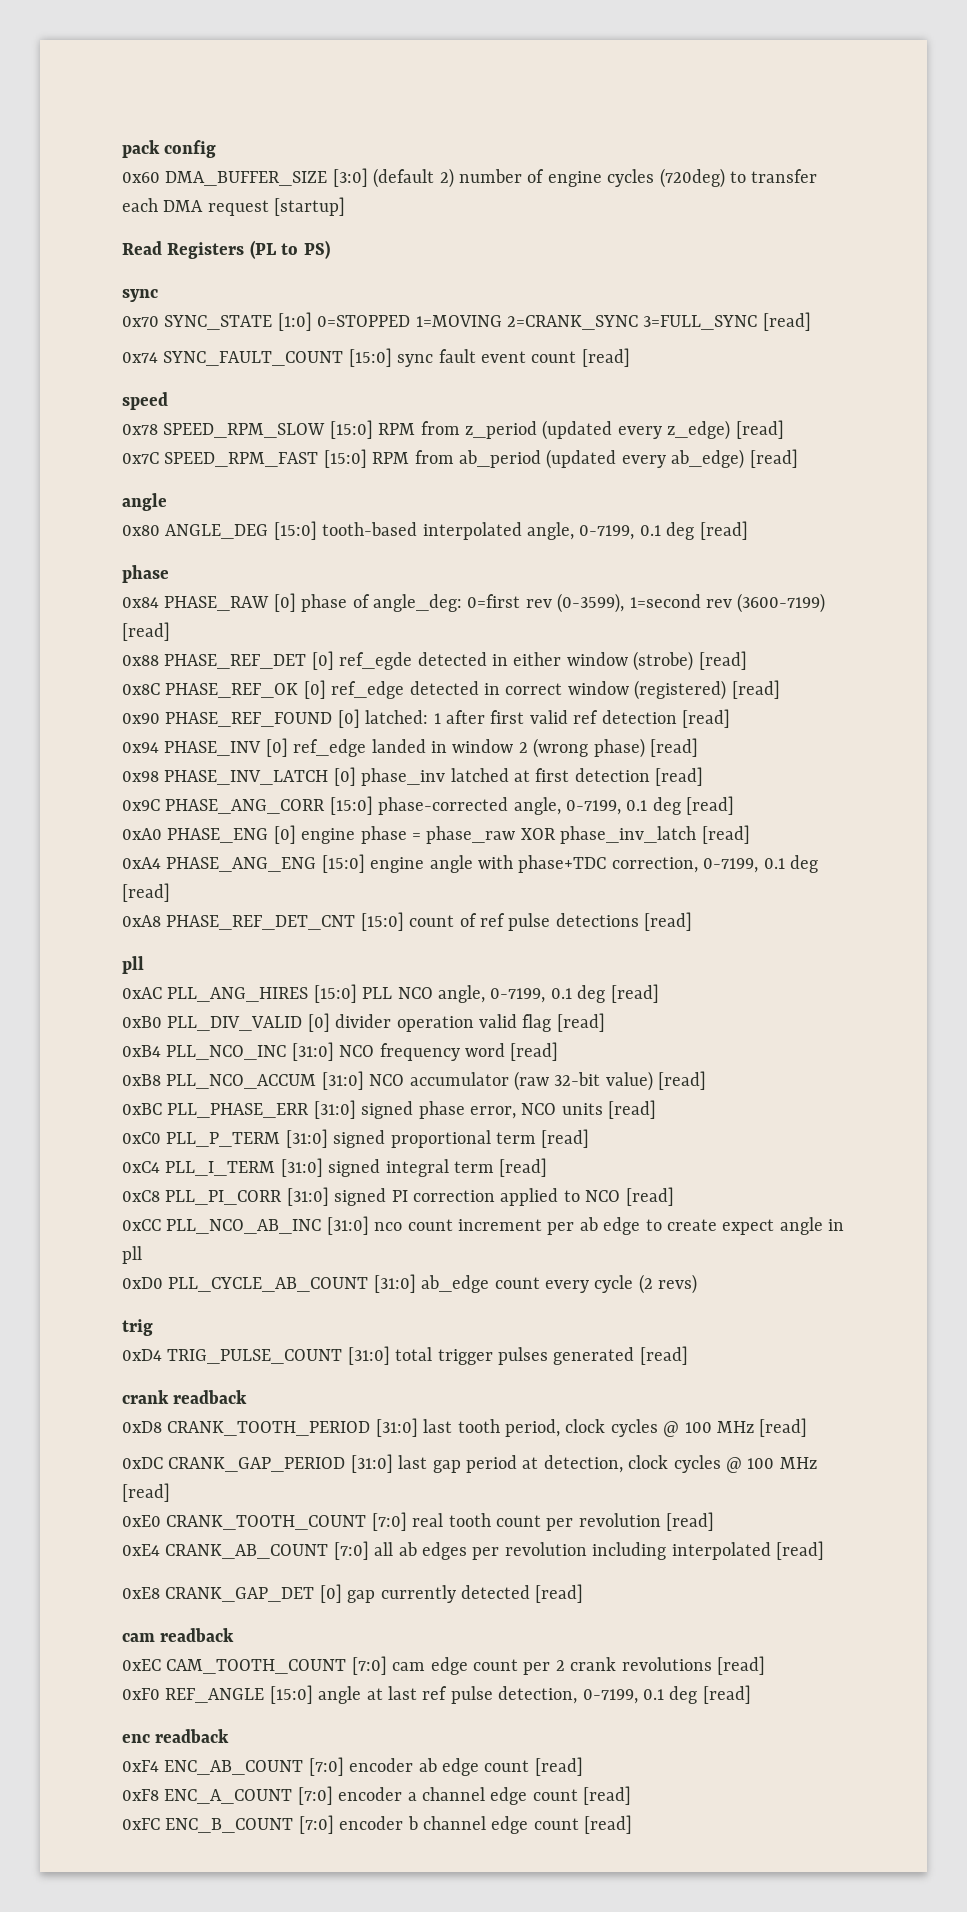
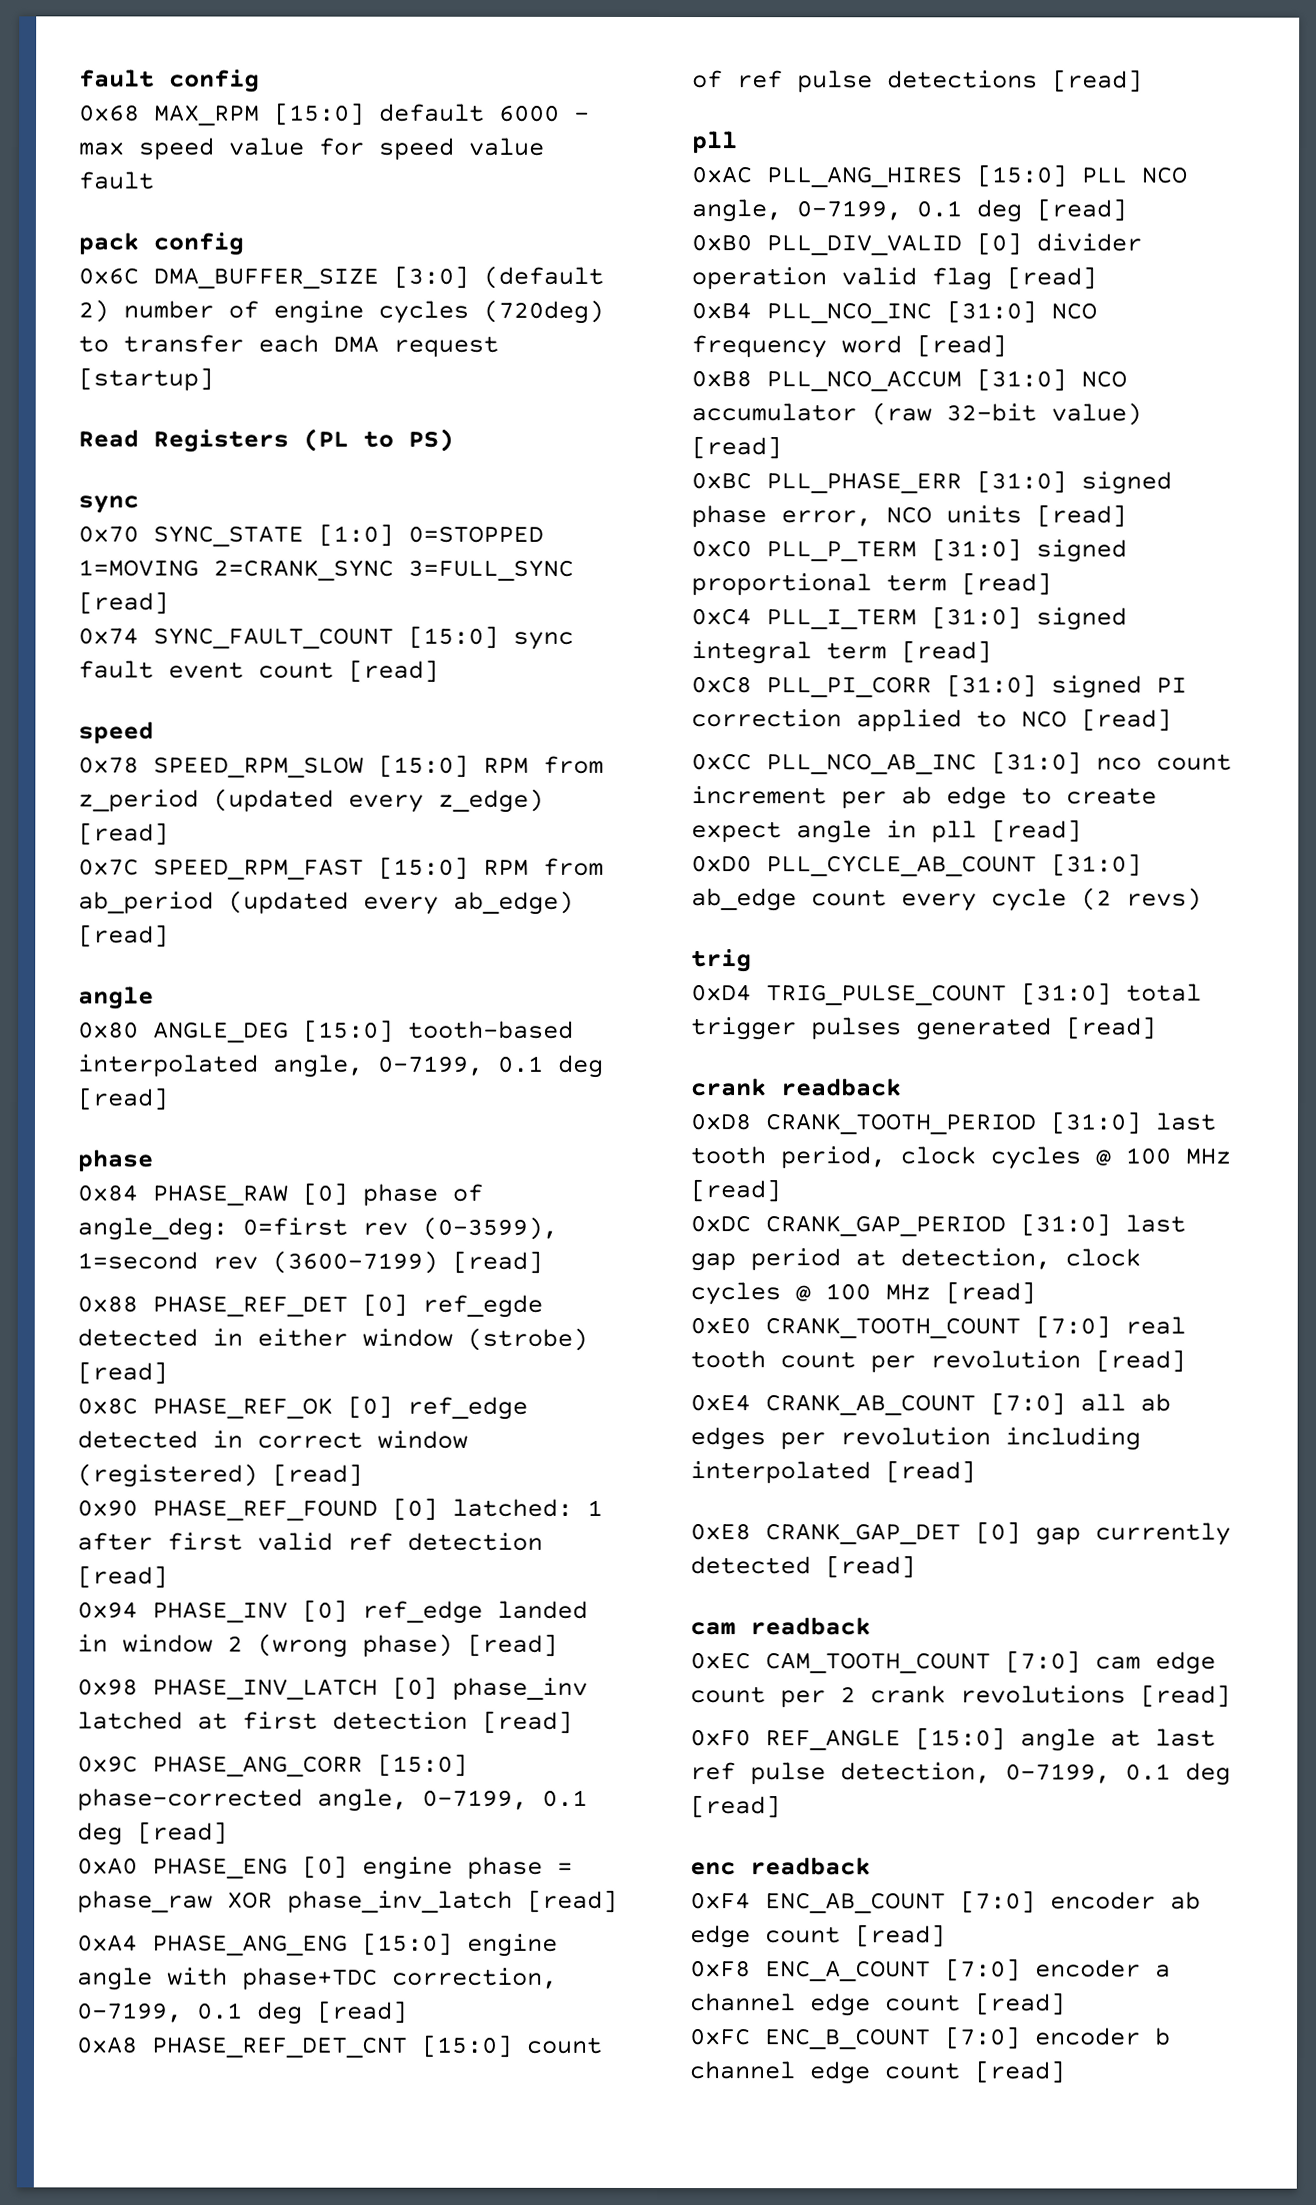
(122, 149) none -> [79,69,260,93] [79,102,590,126] [78,137,545,160] [78,171,154,190] fault config // 0x68 MAX_RPM [15:0] default 6000 – max speed value for speed value fault //
[122,172,160,183] 0x60 -> [78,267,139,285] 0x6C
(142, 1255) none -> [991,819,1082,843] [read]

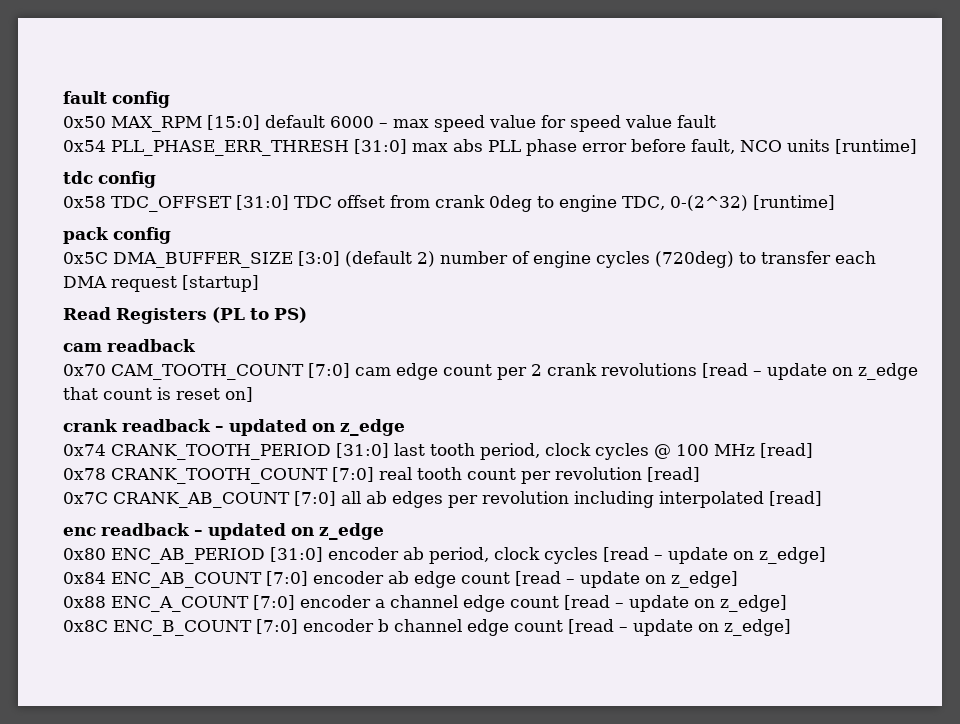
[79,104,140,122] 0x68 -> [63,116,106,128] 0x50
(154, 180) none -> [63,139,917,156] [63,171,156,188] [63,195,835,212] // 0x54 PLL_PHASE_ERR_THRESH [31:0] max abs PLL phase error before fault, NCO units [runtime] // tdc config // 0x58 TDC_OFFSET [31:0] TDC offset from crank 0deg to engine TDC, 0-(2^32) [runtime]
[78,267,139,285] 0x6C -> [63,252,108,264] 0x5C
[78,495,139,514] sync -> [63,339,196,352] cam readback
[153,523,544,547] [78,559,574,581] [78,591,169,615] [78,625,574,650] [78,659,439,683] [78,721,154,744] [78,754,604,778] [78,788,544,813] [78,822,169,846] [78,856,604,880] [78,890,574,915] [78,924,169,948] [78,986,154,1010] [78,1019,574,1043] [78,1054,604,1078] [77,1087,169,1111] [77,1149,153,1172] [77,1182,483,1206] [77,1216,558,1241] [77,1250,543,1274] [77,1293,543,1318] [77,1327,588,1351] [77,1361,168,1385] [77,1395,528,1420] [77,1430,468,1449] [77,1463,363,1488] [77,1497,603,1521] [77,1532,543,1551] [77,1565,168,1589] [77,1599,588,1624] [77,1633,558,1658] [77,1676,588,1700] [77,1710,573,1734] [77,1753,468,1777] [77,1788,588,1812] [77,1821,228,1846] [77,1855,573,1880] [77,1889,618,1913] [77,1932,558,1957] [77,1967,558,1991] [77,2000,408,2025] [77,2034,603,2058] [692,69,1143,93] [691,131,738,154] [691,164,1187,188] [691,198,1127,223] [691,232,1142,256] [691,266,1097,291] [691,300,1097,324] [691,334,1007,359] [691,368,1127,392] [691,402,1142,426] [691,436,782,460] [691,470,1172,495] [691,504,1127,528] [691,538,1127,563] [691,572,1052,596] [691,606,1127,631] [691,640,992,665] [691,674,1187,699] [691,708,1172,732] [691,751,1232,775] [691,786,1157,810] [691,819,1082,844] [691,853,1142,877] [691,887,1202,912] [691,949,752,973] [691,982,1202,1006] [691,1016,1157,1041] [691,1078,902,1097] [690,1113,751,1131] SYNC_STATE [1:0] 0=STOPPED 1=MOVING 2=CRANK_SYNC 3=FULL_SYNC [read] // 0x74 SYNC_FAULT_COUNT [15:0] sync fault event count [read] // speed // 0x78 SPEED_RPM_SLOW [15:0] RPM from z_period (updated every z_edge) [read] // 0x7C SPEED_RPM_FAST [15:0] RPM from ab_period (updated every ab_edge) [read] // angle // 0x80 ANGLE_DEG [15:0] tooth-based interpolated angle, 0-7199, 0.1 deg [read] // phase // 0x84 PHASE_RAW [0] phase of angle_deg: 0=first rev (0-3599), 1=second rev (3600-7199) [read] // 0x88 PHASE_REF_DET [0] ref_egde detected in either window (strobe) [read] // 0x8C PHASE_REF_OK [0] ref_edge detected in correct window (registered) [read] // 0x90 PHASE_REF_FOUND [0] latched: 1 after first valid ref detection [read] // 0x94 PHASE_INV [0] ref_edge landed in window 2 (wrong phase) [read] // 0x98 PHASE_INV_LATCH [0] phase_inv latched at first detection [read] // 0x9C PHASE_ANG_CORR [15:0] phase-corrected angle, 0-7199, 0.1 deg [read] // 0xA0 PHASE_ENG [0] engine phase = phase_raw XOR phase_inv_latch [read] // 0xA4 PHASE_ANG_ENG [15:0] engine angle with phase+TDC correction, 0-7199, 0.1 deg [read] // 0xA8 PHASE_REF_DET_CNT [15:0] count of ref pulse detections [read] // pll // 0xAC PLL_ANG_HIRES [15:0] PLL NCO angle, 0-7199, 0.1 deg [read] // 0xB0 PLL_DIV_VALID [0] divider operation valid flag [read] // 0xB4 PLL_NCO_INC [31:0] NCO frequency word [read] // 0xB8 PLL_NCO_ACCUM [31:0] NCO accumulator (raw 32-bit value) [read] // 0xBC PLL_PHASE_ERR [31:0] signed phase error, NCO units [read] // 0xC0 PLL_P_TERM [31:0] signed proportional term [read] // 0xC4 PLL_I_TERM [31:0] signed integral term [read] // 0xC8 PLL_PI_CORR [31:0] signed PI correction applied to NCO [read] // 0xCC PLL_NCO_AB_INC [31:0] nco count increment per ab edge to create expect angle in pll [read] // 0xD0 PLL_CYCLE_AB_COUNT [31:0] ab_edge count every cycle (2 revs) // trig // 0xD4 TRIG_PULSE_COUNT [31:0] total trigger pulses generated [read] // crank readback // 0xD8 -> [111,363,918,380] [63,387,253,402] [63,419,405,436] [63,444,106,456] CAM_TOOTH_COUNT [7:0] cam edge count per 2 crank revolutions [read – update on z_edge that count is reset on] // crank readback – updated on z_edge // 0x74
[690,1213,1186,1237] [690,1248,1141,1272] [690,1281,1036,1306] [690,1317,751,1335] 0xDC CRANK_GAP_PERIOD [31:0] last gap period at detection, clock cycles @ 100 MHz [read] // 0xE0 -> [63,468,106,480] 0x78
[690,1394,751,1412] 0xE4 -> [63,492,108,504] 0x7C
[690,1521,1231,1546] [690,1555,916,1579] [690,1617,871,1636] [690,1650,1216,1675] [690,1684,1231,1708] [690,1727,1216,1752] [690,1762,1231,1786] [690,1795,781,1819] [690,1857,871,1876] [690,1892,751,1910] 0xE8 CRANK_GAP_DET [0] gap currently detected [read] // cam readback // 0xEC CAM_TOOTH_COUNT [7:0] cam edge count per 2 crank revolutions [read] // 0xF0 REF_ANGLE [15:0] angle at last ref pulse detection, 0-7199, 0.1 deg [read] // enc readback // 0xF4 -> [63,523,384,540] [63,547,826,564] [63,572,106,584] enc readback – updated on z_edge // 0x80 ENC_AB_PERIOD [31:0] encoder ab period, clock cycles [read – update on z_edge] // 0x84
[855,1924,946,1948] [690,1960,751,1978] [read] // 0xF8 -> [515,571,738,588] [63,596,106,608] [read – update on z_edge] // 0x88
[975,1992,1066,2016] [690,2028,751,2046] [read] // 0xFC -> [564,595,787,612] [63,620,108,632] [read – update on z_edge] // 0x8C
[974,2060,1065,2084] [read] -> [568,619,791,636] [read – update on z_edge]

